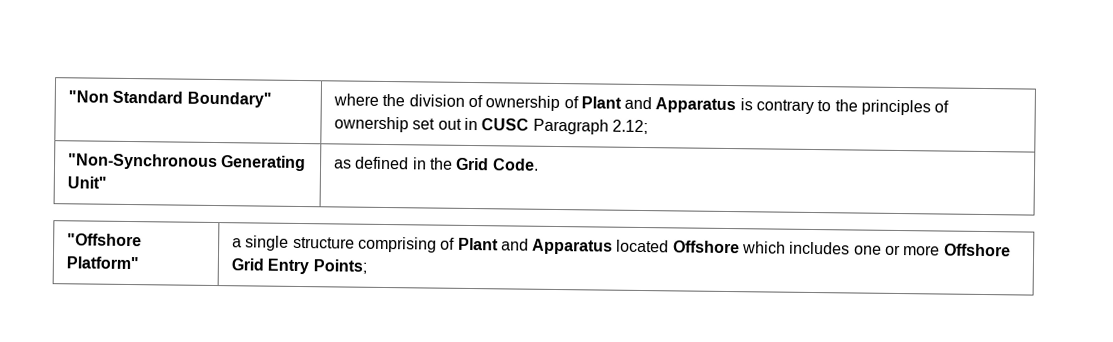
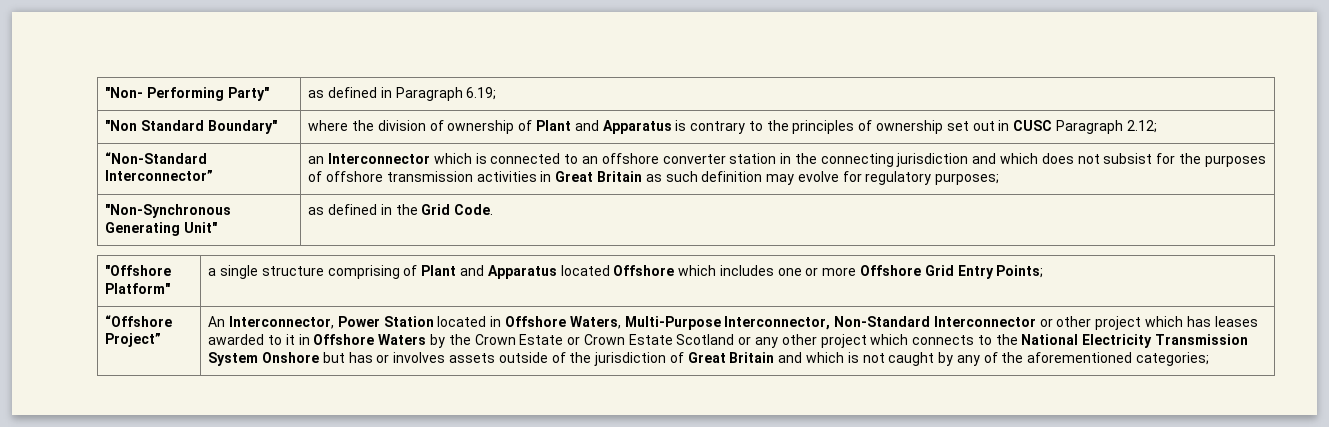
(67, 96) none -> [105,87,269,101] [308,87,497,101] "Non- Performing Party" | as defined in Paragraph 6.19; //
(648, 127) none -> [105,152,208,164] [105,170,214,181] [308,153,1266,167] [308,171,1000,185] // “Non-Standard Interconnector” | an Interconnector which is connected to an offshore converter station in the connecting jurisdiction and which does not subsist for the purposes of offshore transmission activities in Great Britain as such definition may evolve for regulatory purposes;
(367, 266) none -> [105,315,173,327] [105,333,162,347] [208,316,1258,330] [208,334,1249,348] [208,352,1210,366] // “Offshore Project” | An Interconnector, Power Station located in Offshore Waters, Multi-Purpose Interconnector, Non-Standard Interconnector or other project which has leases awarded to it in Offshore Waters by the Crown Estate or Crown Estate Scotland or any other project which connects to the National Electricity Transmission System Onshore but has or involves assets outside of the jurisdiction of Great Britain and which is not caught by any of the aforementioned categories;

